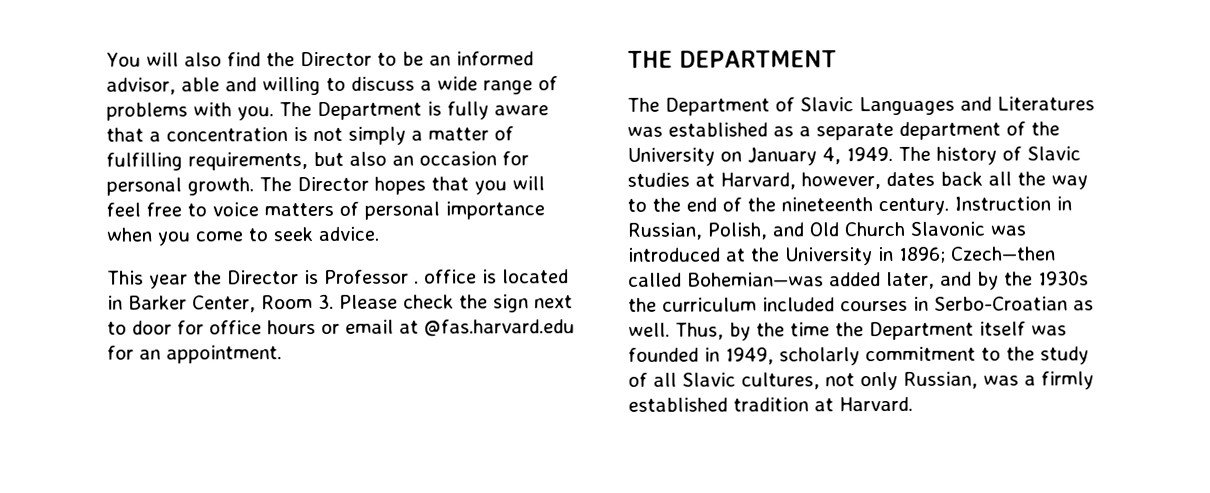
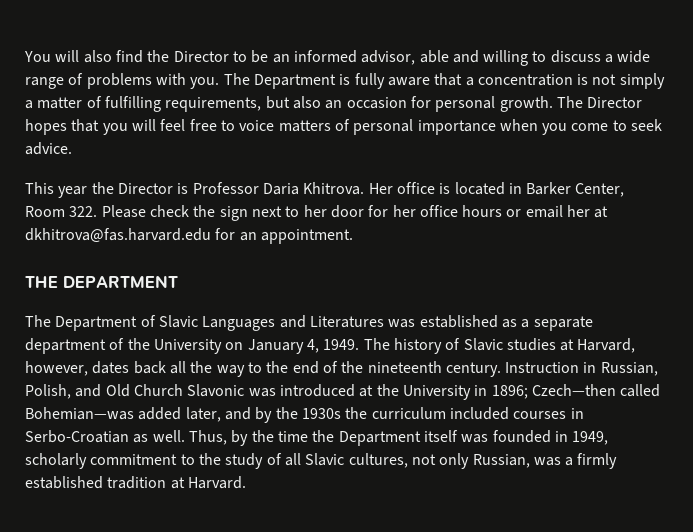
[414,280,419,284] . -> [262,182,393,195] Daria Khitrova. Her
[318,293,334,310] 3. -> [69,206,98,217] 322.
(127, 328) none -> [303,205,327,217] her
(204, 327) none -> [392,205,416,217] her
[399,319,575,337] at @fas.harvard.edu -> [567,205,609,218] [25,228,211,243] her at dkhitrova@fas.harvard.edu

